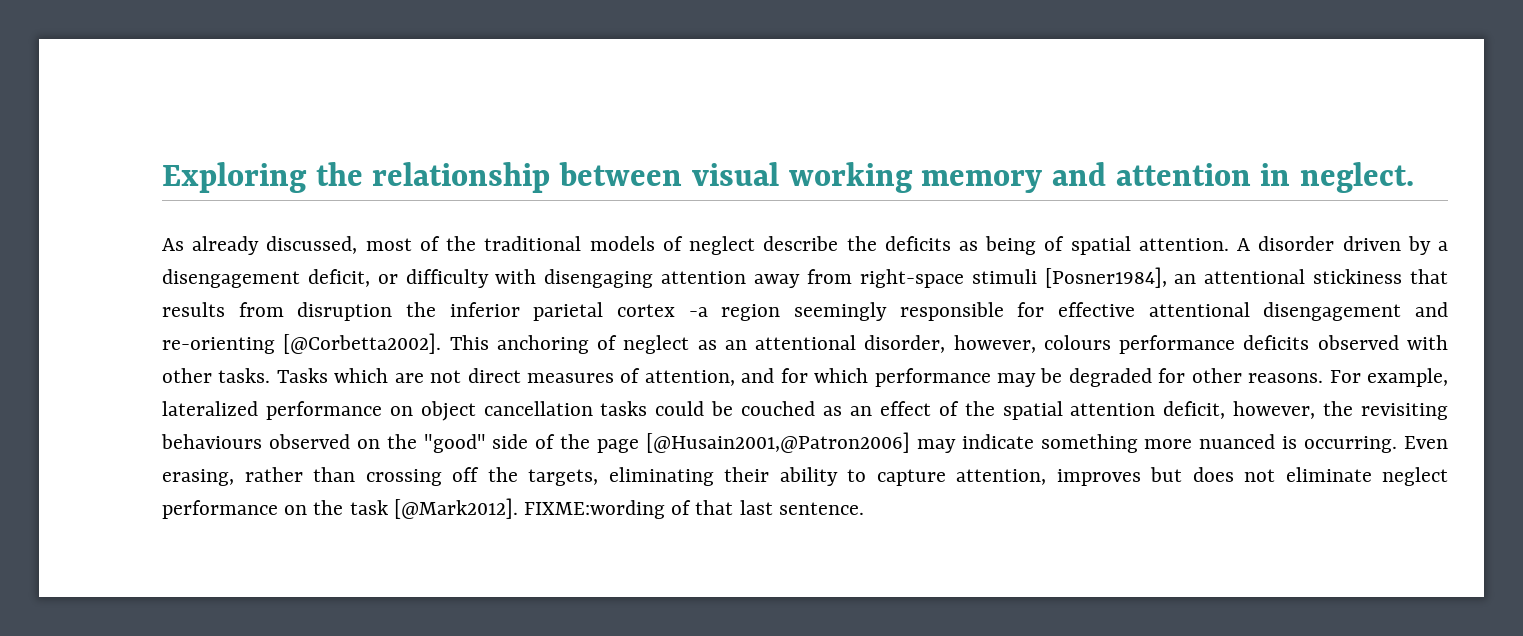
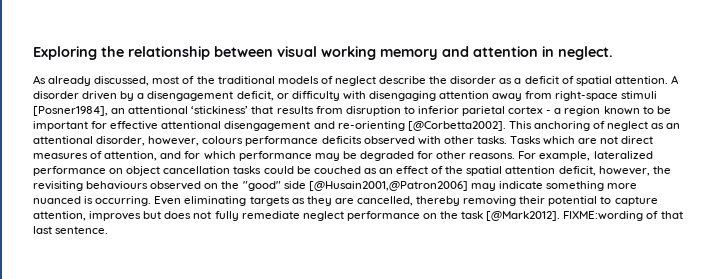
[884,236,1037,255] deficits as being -> [450,76,559,84] disorder as a deficit
[1313,269,1403,284] stickiness -> [191,106,249,114] ‘stickiness’
[406,302,436,317] the -> [403,106,415,114] to
[688,302,1004,321] -a region seemingly responsible -> [546,106,671,116] [33,121,88,131] - a region known to be important
[535,434,640,453] of the page -> (306, 185) none
[162,467,838,486] erasing, rather than crossing off the targets, eliminating their ability -> [184,196,598,206] eliminating targets as they are cancelled, thereby removing their potential
[1285,467,1372,482] eliminate -> [214,211,300,221] fully remediate

